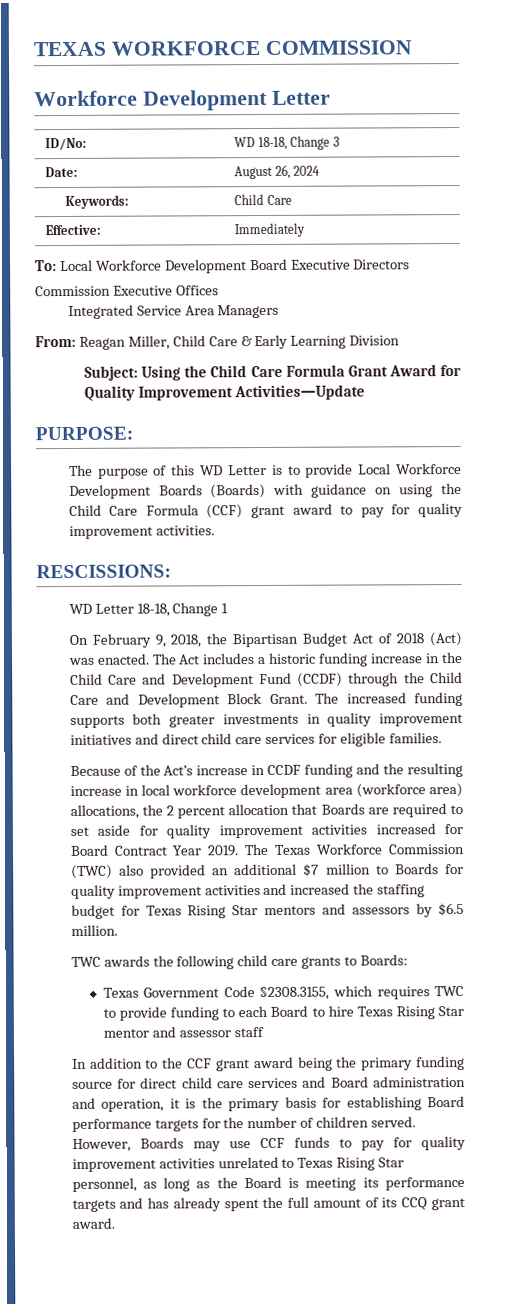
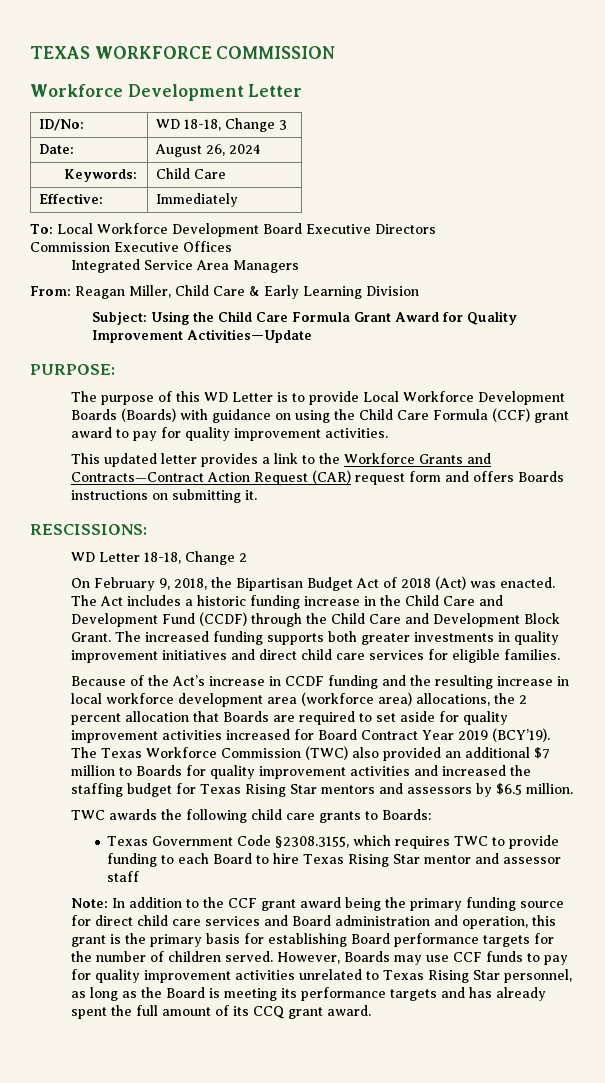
(215, 530) none -> [71,453,492,467] [71,470,565,485] [71,489,258,503] // This updated letter provides a link to the Workforce Grants and Contracts—Contract Action Request (CAR) request form and offers Boards instructions on submitting it.
[221,603,229,614] 1 -> [239,553,248,562] 2
[207,845,240,857] 2019. -> [458,728,551,742] 2019 (BCY’19).
(264, 1032) none -> [71,898,109,908] Note:
[169,1098,180,1109] it -> [532,915,557,926] [71,935,107,947] this grant

